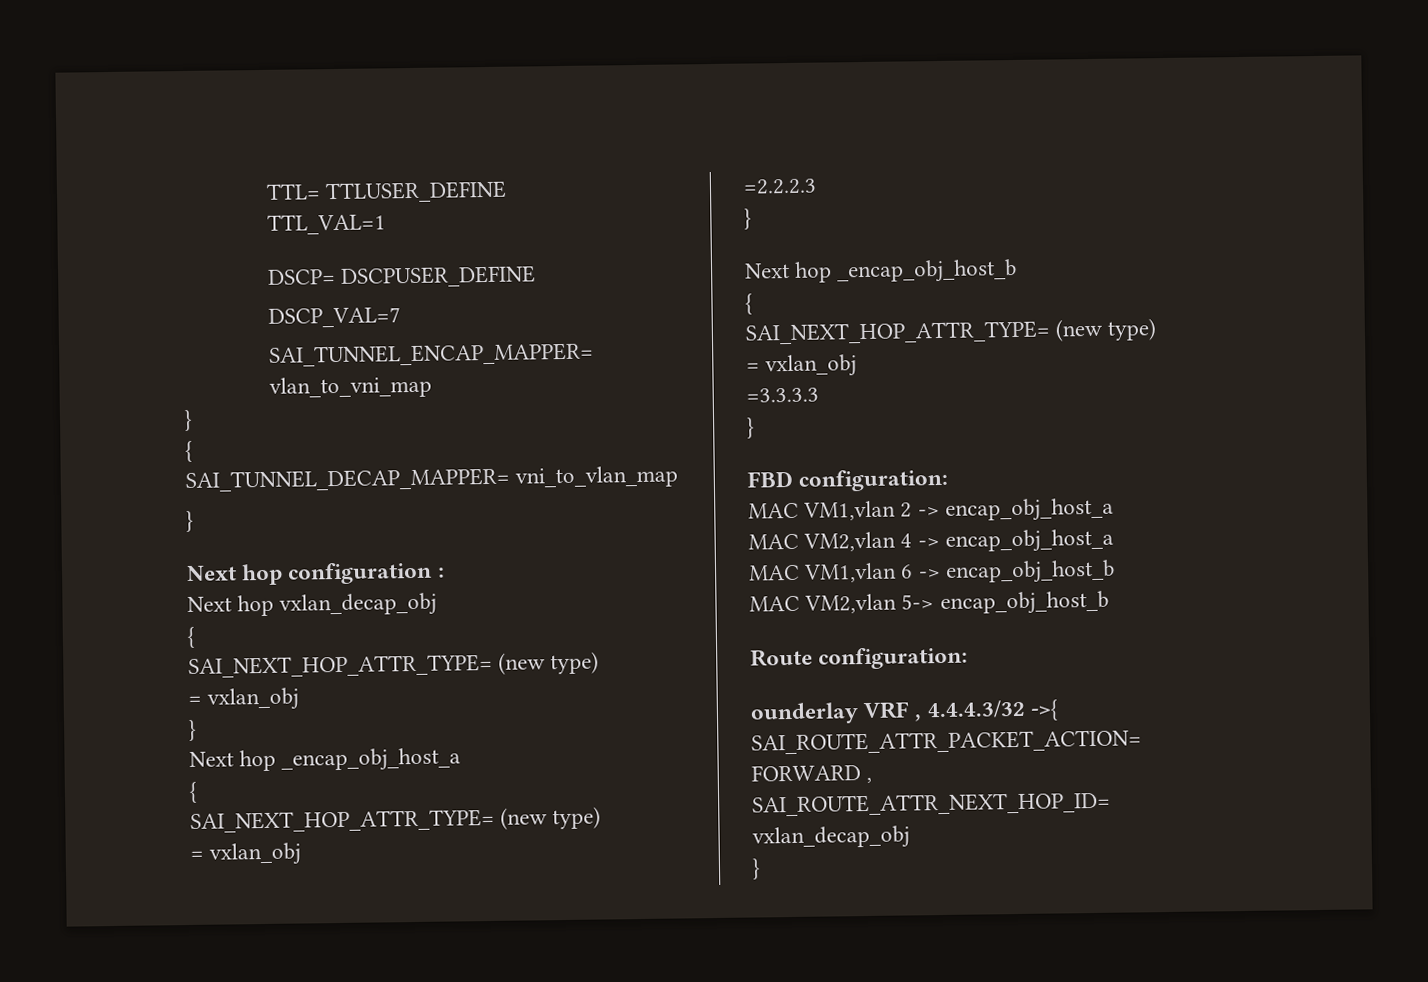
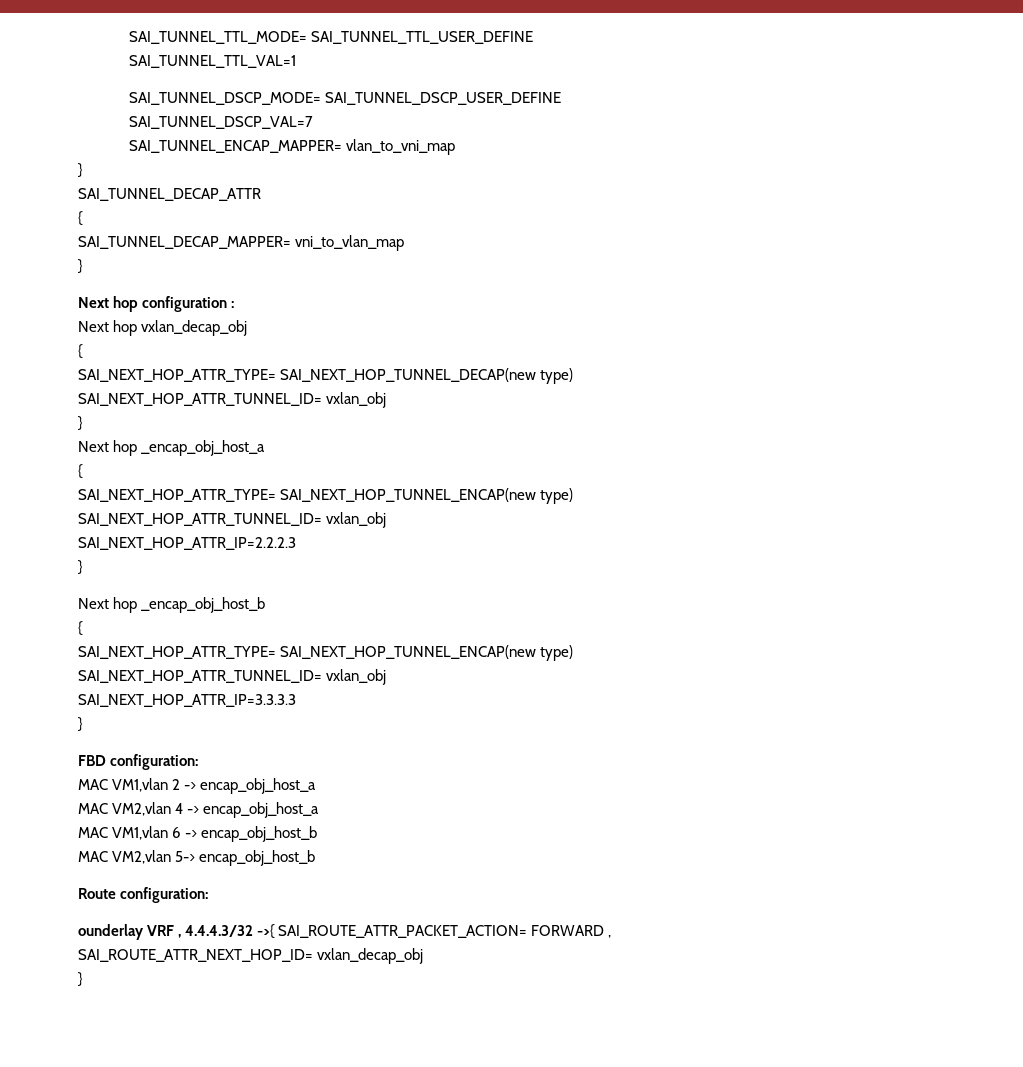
[265,180,507,204] [266,213,386,235] [267,265,536,288] [267,307,401,328] TTL= TTLUSER_DEFINE // TTL_VAL=1 // DSCP= DSCPUSER_DEFINE // DSCP_VAL=7 -> [129,31,534,44] [129,55,297,68] [129,92,562,105] [129,116,314,129] SAI_TUNNEL_TTL_MODE= SAI_TUNNEL_TTL_USER_DEFINE // SAI_TUNNEL_TTL_VAL=1 // SAI_TUNNEL_DSCP_MODE= SAI_TUNNEL_DSCP_USER_DEFINE // SAI_TUNNEL_DSCP_VAL=7
(193, 420) none -> [78,188,261,201] // SAI_TUNNEL_DECAP_ATTR
[498,651,600,675] [188,695,202,705] (new type) // = -> [280,368,574,384] [78,393,322,406] SAI_NEXT_HOP_TUNNEL_DECAP(new type) // SAI_NEXT_HOP_ATTR_TUNNEL_ID=
[500,806,602,830] [190,842,302,866] [743,178,817,195] (new type) // = vxlan_obj // =2.2.2.3 -> [280,488,574,504] [78,512,387,528] [78,537,296,550] SAI_NEXT_HOP_TUNNEL_ENCAP(new type) // SAI_NEXT_HOP_ATTR_TUNNEL_ID= vxlan_obj // SAI_NEXT_HOP_ATTR_IP=2.2.2.3
[1055,318,1158,342] [746,354,858,378] [746,387,819,403] (new type) // = vxlan_obj // =3.3.3.3 -> [280,645,574,661] [78,669,387,685] [78,694,296,707] SAI_NEXT_HOP_TUNNEL_ENCAP(new type) // SAI_NEXT_HOP_ATTR_TUNNEL_ID= vxlan_obj // SAI_NEXT_HOP_ATTR_IP=3.3.3.3

